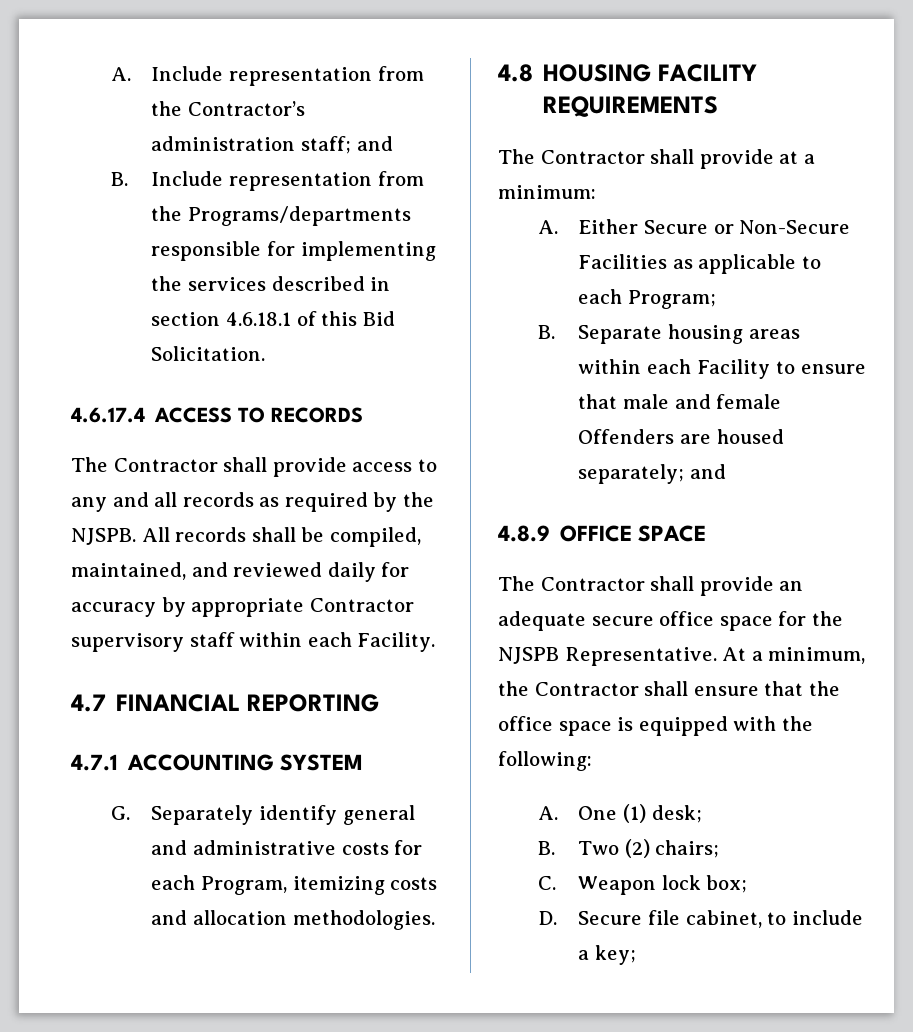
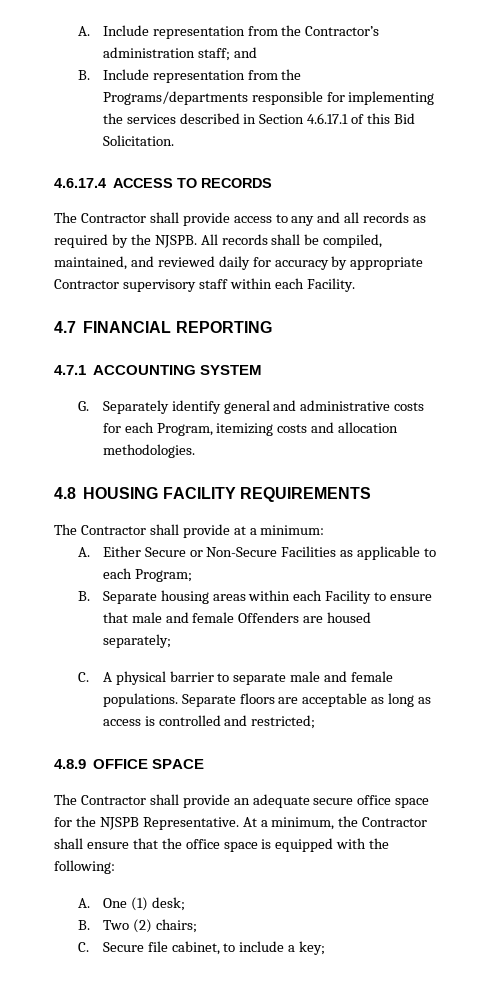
[151,312,291,326] section 4.6.18.1 -> [259,113,349,124] Section 4.6.17.1
[689,464,726,479] and -> [78,671,394,685] [102,693,432,707] [102,715,316,729] // C. A physical barrier to separate male and female populations. Separate floors are acceptable as long as access is controlled and restricted;
[578,875,748,895] [538,911,558,925] Weapon lock box; // D. -> (90, 947) none

